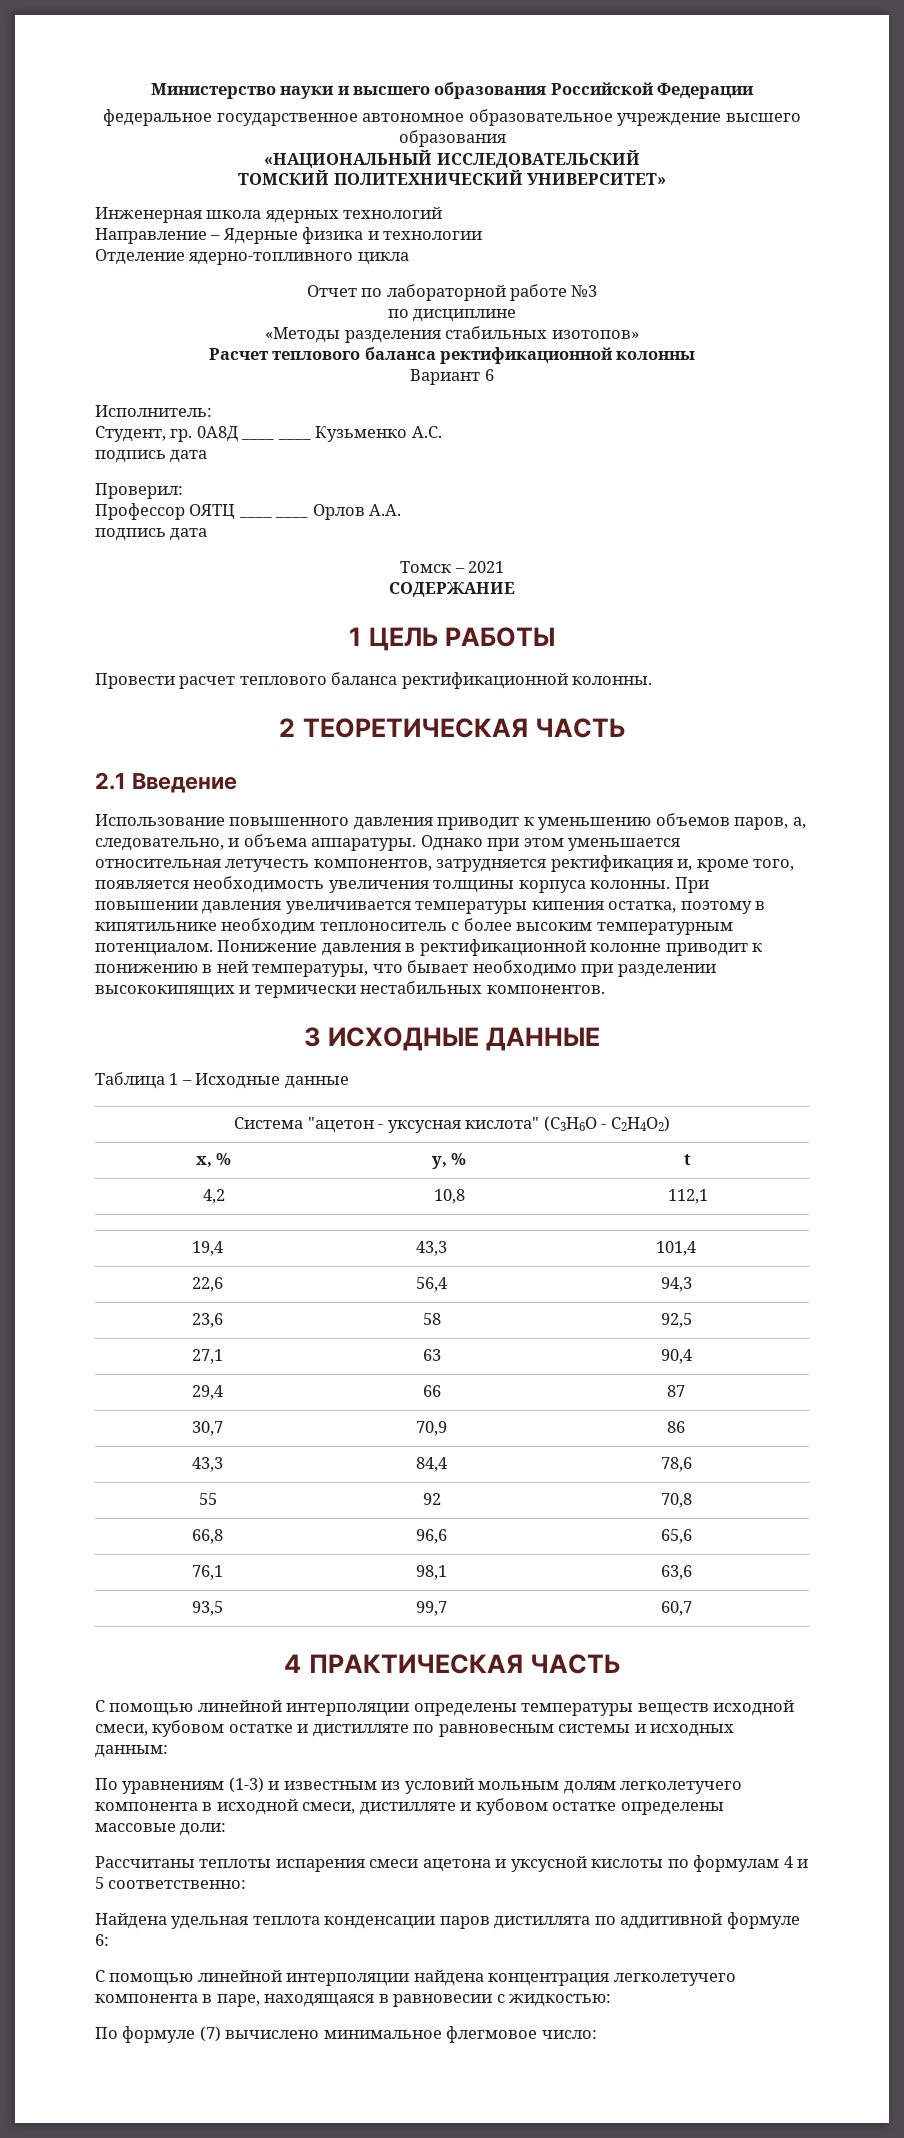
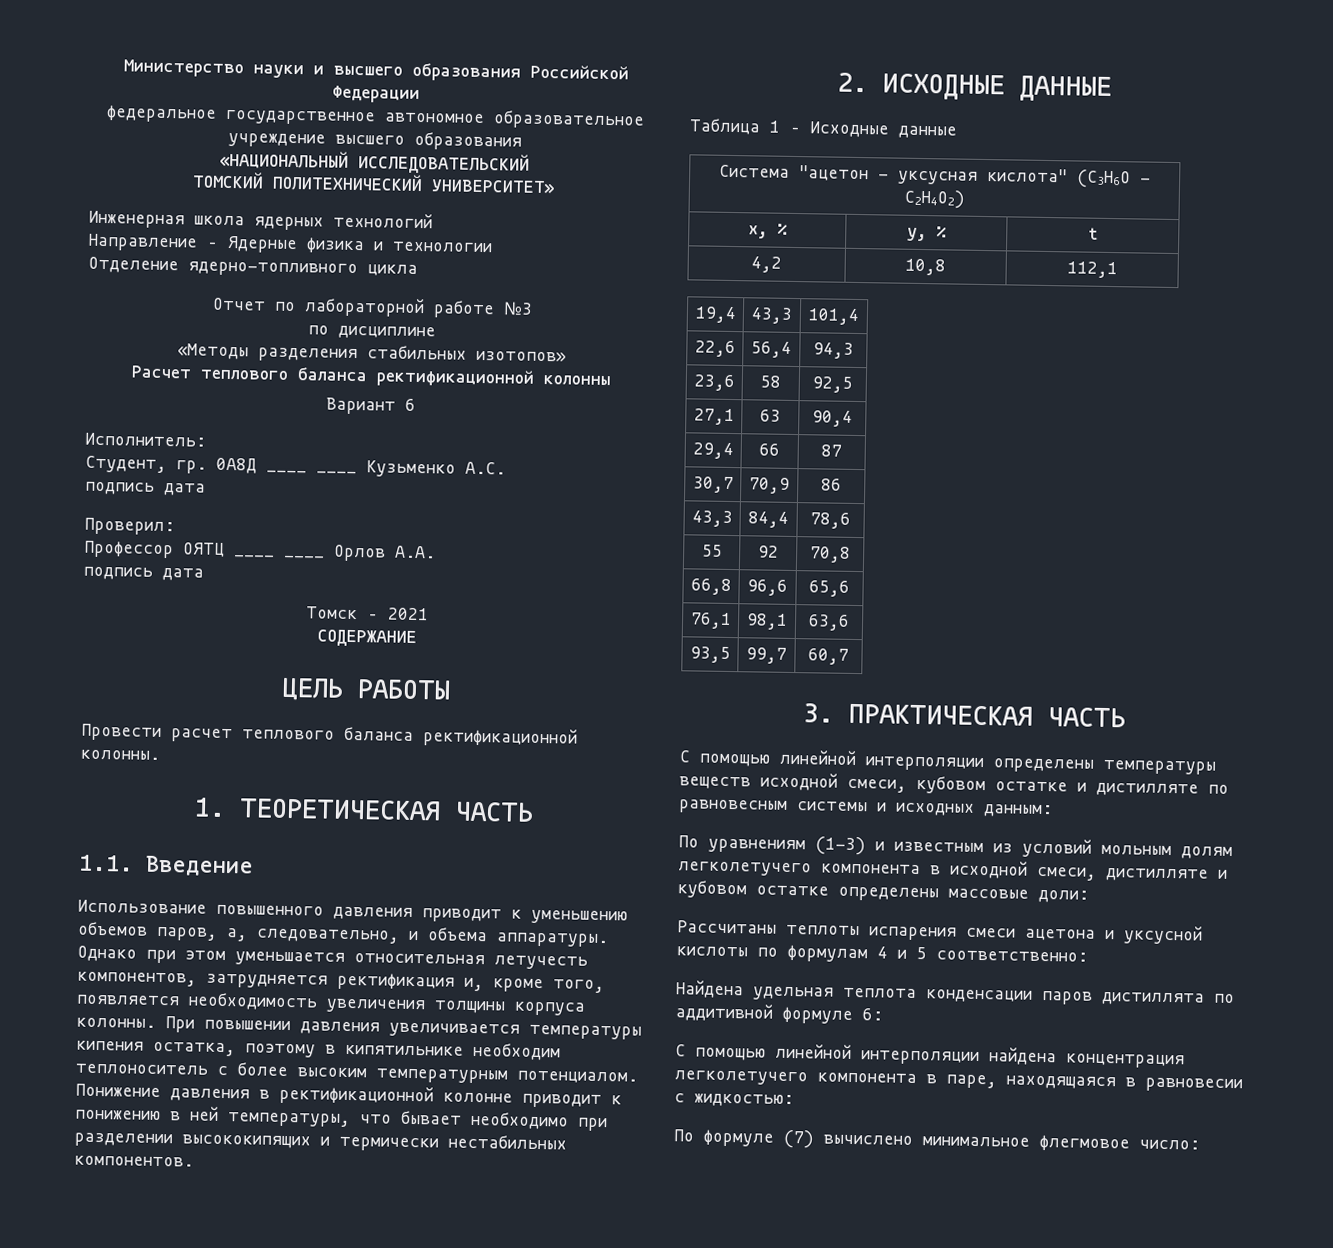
[349,627,362,646] 1 -> (417, 638) none
[279,718,296,737] 2 -> [194,797,226,818] 1.
[95,772,126,790] 2.1 -> [79,854,134,872] 1.1.
[303,1027,321,1047] 3 -> [837,72,868,93] 2.
[284,1654,302,1673] 4 -> [803,703,834,723] 3.

